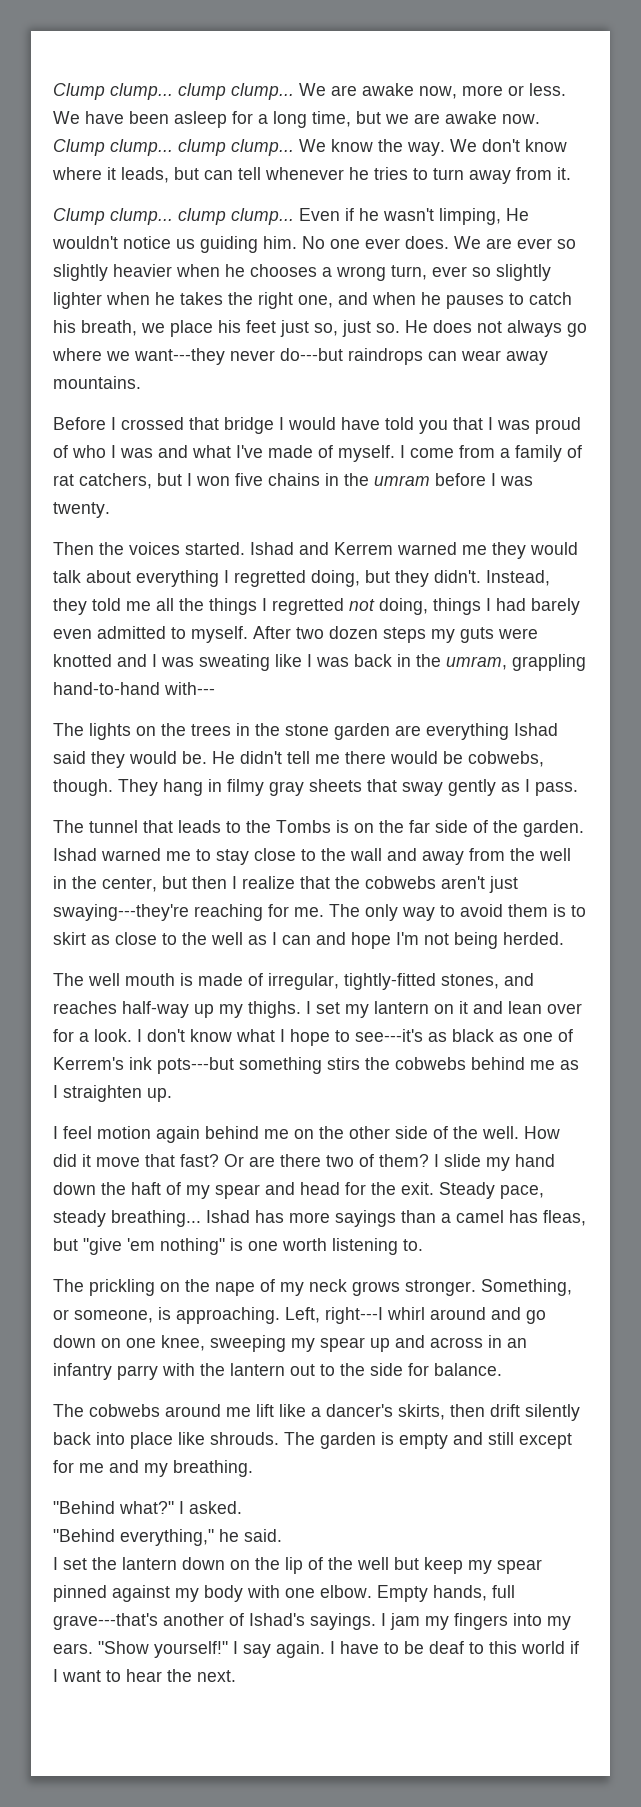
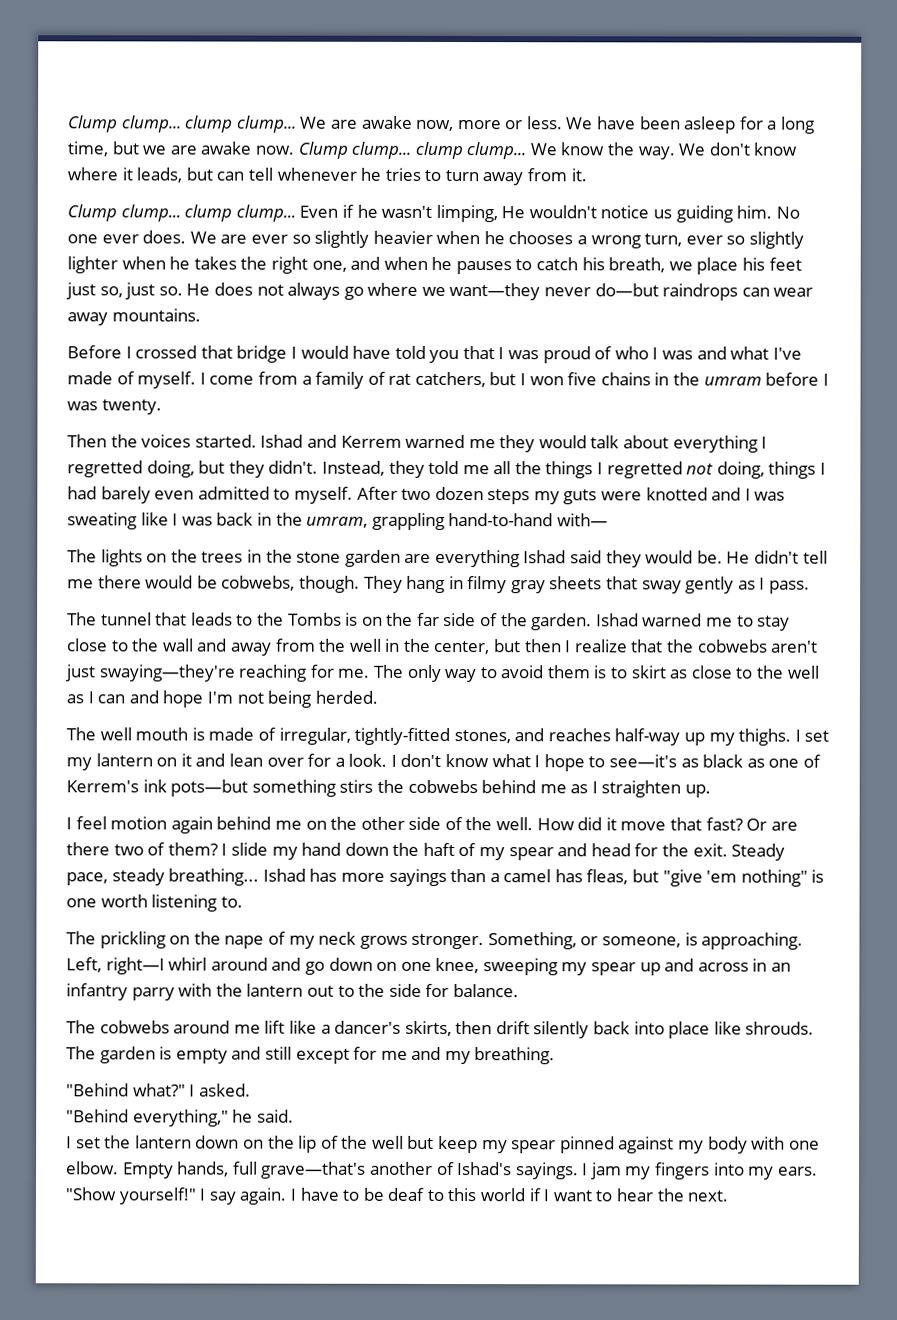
[134,348,343,365] want---they never do---but -> [449,283,659,301] want—they never do—but
[164,682,215,695] with--- -> [556,513,608,527] with—
[53,904,189,921] swaying---they're -> [98,664,235,682] swaying—they're
[355,1029,423,1042] see---it's -> [609,754,678,768] see—it's
[157,1057,234,1074] pots---but -> [170,779,249,797] pots—but
[325,1307,383,1324] right---I -> [105,957,165,975] right—I
[53,1613,158,1630] grave---that's -> [261,1161,367,1179] grave—that's

